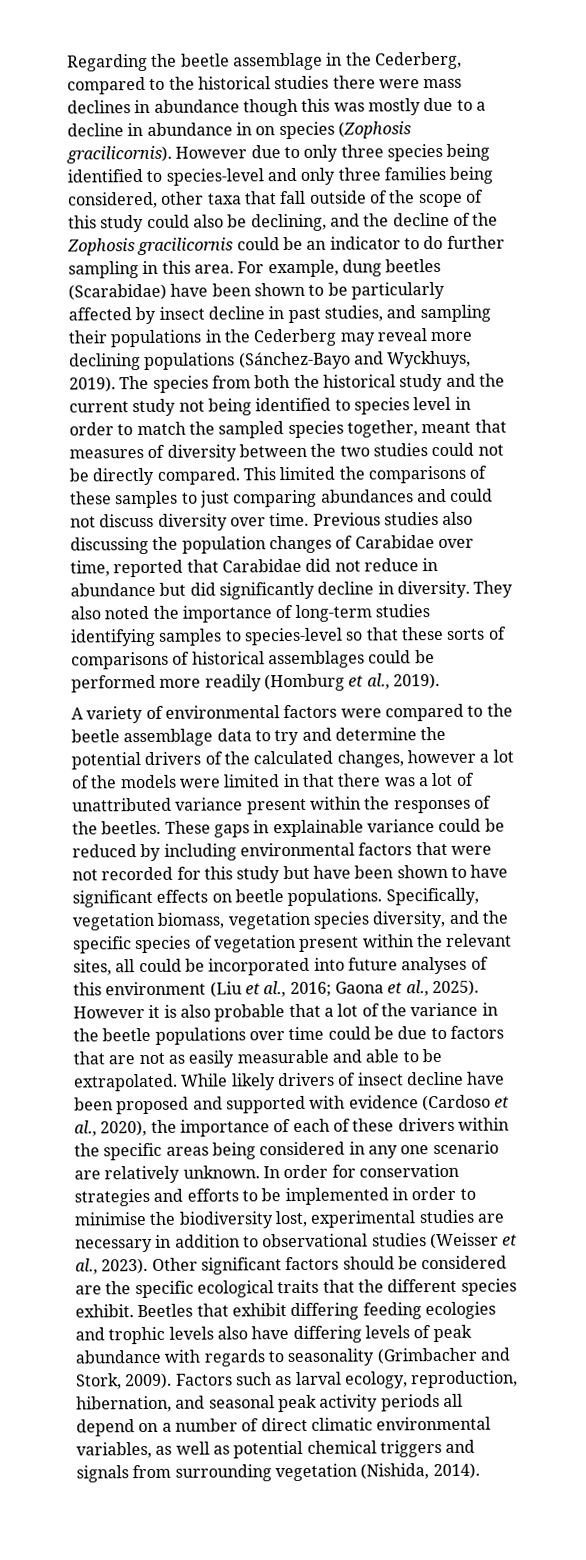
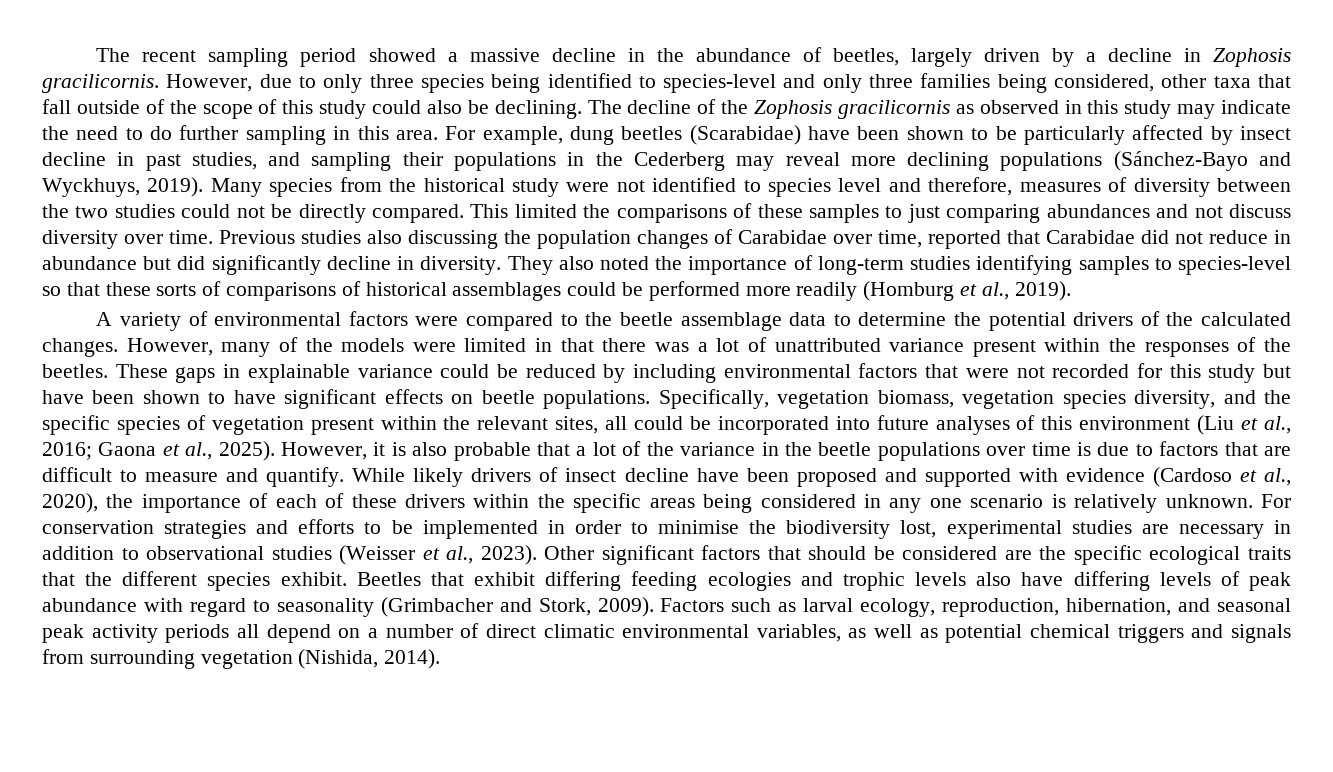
[67,51,462,72] [67,75,463,95] [67,97,486,117] [67,121,411,140] [66,145,248,164] Regarding the beetle assemblage in the Cederberg, compared to the historical studies there were mass declines in abundance though this was mostly due to a decline in abundance in on species (Zophosis gracilicornis). However -> [96,47,1291,67] [42,74,253,93] The recent sampling period showed a massive decline in the abundance of beetles, largely driven by a decline in Zophosis gracilicornis. However,
[250,213,390,232] declining, and the -> [494,100,622,119] declining. The
[236,236,401,251] could be an indicator -> [955,100,1291,119] [42,126,119,140] as observed in this study may indicate the need
[119,375,150,390] The -> [210,178,262,197] Many
[254,375,291,389] both -> (382, 184) none
[445,373,505,387] [69,396,471,417] [69,419,507,439] and the current study not being identified to species level in order to match the sampled species together, meant that -> [566,177,1013,197] were not identified to species level and therefore,
[450,488,494,502] could -> (1189, 211) none
[274,727,332,746] try and -> (851, 320) none
[336,749,514,768] changes, however a lot -> [42,338,271,357] changes. However, many
[73,1006,145,1019] However -> [281,442,368,460] However,
[327,1026,394,1040] could be -> [1076,442,1091,456] is
[138,1048,442,1068] [73,1073,178,1092] not as easily measurable and able to be extrapolated. -> [42,467,345,487] difficult to measure and quantify.
[74,1170,101,1180] are -> [1051,494,1066,508] is
[262,1164,356,1179] In order for -> [1261,494,1291,508] For
(340, 1263) none -> [767,546,801,560] that
[203,1349,265,1367] regards -> [189,598,246,617] regard

